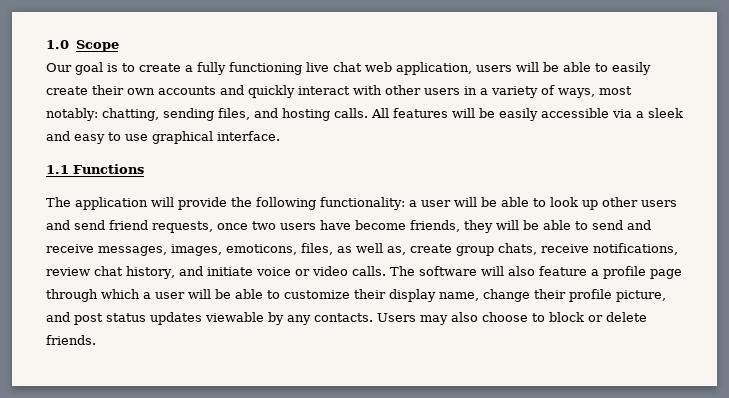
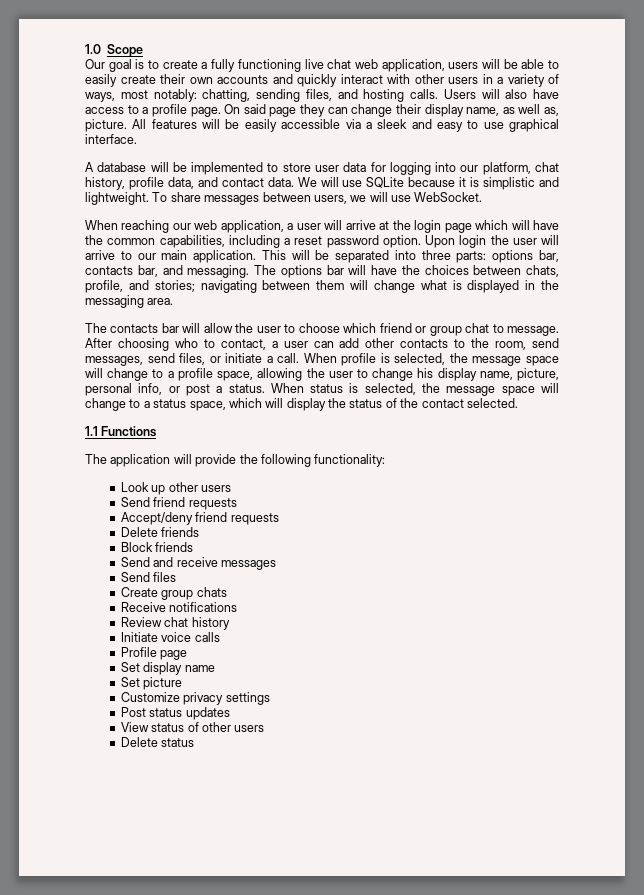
(368, 113) none -> [443,89,559,99] [85,104,559,117] [85,119,127,132] Users will also have access to a profile page. On said page they can change their display name, as well as, picture.
(280, 136) none -> [85,162,559,175] [85,177,559,190] [85,192,483,205] [85,220,559,233] [85,235,559,248] [85,250,559,263] [85,265,559,278] [85,280,559,293] [85,295,174,308] [85,323,559,336] [85,338,559,351] [85,353,559,366] [85,368,559,381] [85,383,560,396] [85,398,518,411] // A database will be implemented to store user data for logging into our platform, chat history, profile data, and contact data. We will use SQLite because it is simplistic and lightweight. To share messages between users, we will use WebSocket. // When reaching our web application, a user will arrive at the login page which will have the common capabilities, including a reset password option. Upon login the user will arrive to our main application. This will be separated into three parts: options bar, contacts bar, and messaging. The options bar will have the choices between chats, profile, and stories; navigating between them will change what is displayed in the messaging area. // The contacts bar will allow the user to choose which friend or group chat to message. After choosing who to contact, a user can add other contacts to the room, send messages, send files, or initiate a call. When profile is selected, the message space will change to a profile space, allowing the user to change his display name, picture, personal info, or post a status. When status is selected, the message space will change to a status space, which will display the status of the contact selected.
[409,197,677,210] [46,220,651,233] [46,243,678,256] [46,266,682,279] [46,289,666,302] [46,312,647,325] [46,335,96,345] a user will be able to look up other users and send friend requests, once two users have become friends, they will be able to send and receive messages, images, emoticons, files, as well as, create group chats, receive notifications, review chat history, and initiate voice or video calls. The software will also feature a profile page through which a user will be able to customize their display name, change their profile picture, and post status updates viewable by any contacts. Users may also choose to block or delete friends. -> [120,482,232,495] [120,497,237,510] [120,512,279,525] [120,527,200,537] [120,542,194,552] [120,557,277,570] [120,572,177,582] [120,587,227,600] [120,602,238,612] [120,617,230,630] [120,632,220,642] [120,647,188,660] [120,662,215,675] [120,677,183,690] [120,692,270,705] [120,707,230,720] [120,722,265,732] [120,737,195,747] // Look up other users // Send friend requests // Accept/deny friend requests // Delete friends // Block friends // Send and receive messages // Send files // Create group chats // Receive notifications // Review chat history // Initiate voice calls // Profile page // Set display name // Set picture // Customize privacy settings // Post status updates // View status of other users // Delete status

